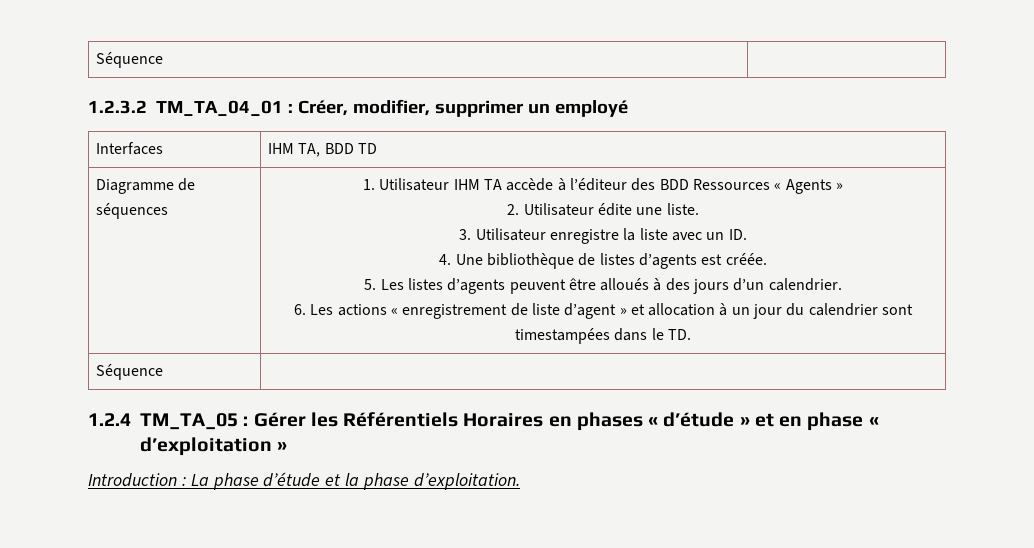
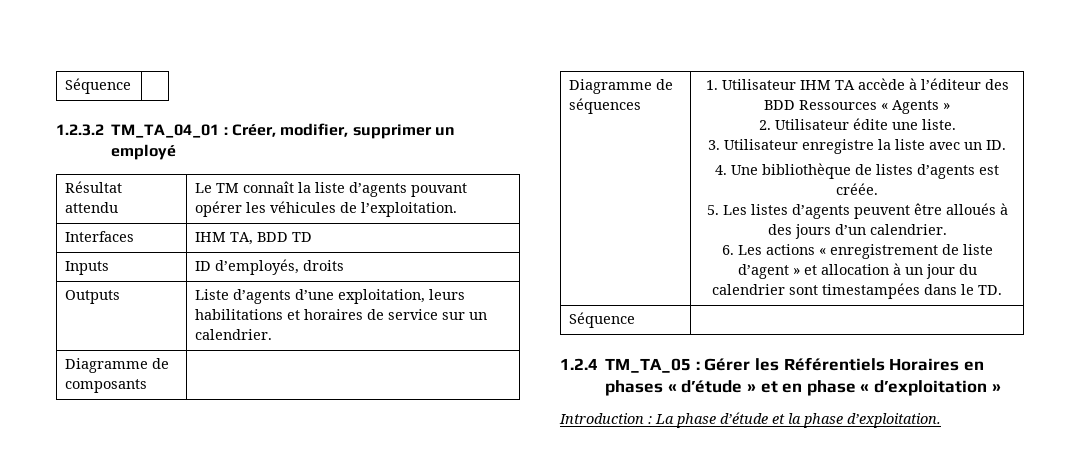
(628, 108) none -> [65,181,123,193] [65,202,119,213] [195,181,468,197] [195,201,458,217] // Résultat attendu | Le TM connaît la liste d’agents pouvant opérer les véhicules de l’exploitation.
(378, 148) none -> [65,261,110,275] [195,259,345,275] [65,290,121,304] [195,289,466,304] [195,309,488,320] [195,329,273,340] [65,358,170,373] [65,379,148,393] // Inputs | ID d’employés, droits // Outputs | Liste d’agents d’une exploitation, leurs habilitations et horaires de service sur un calendrier. // Diagramme de composants |

